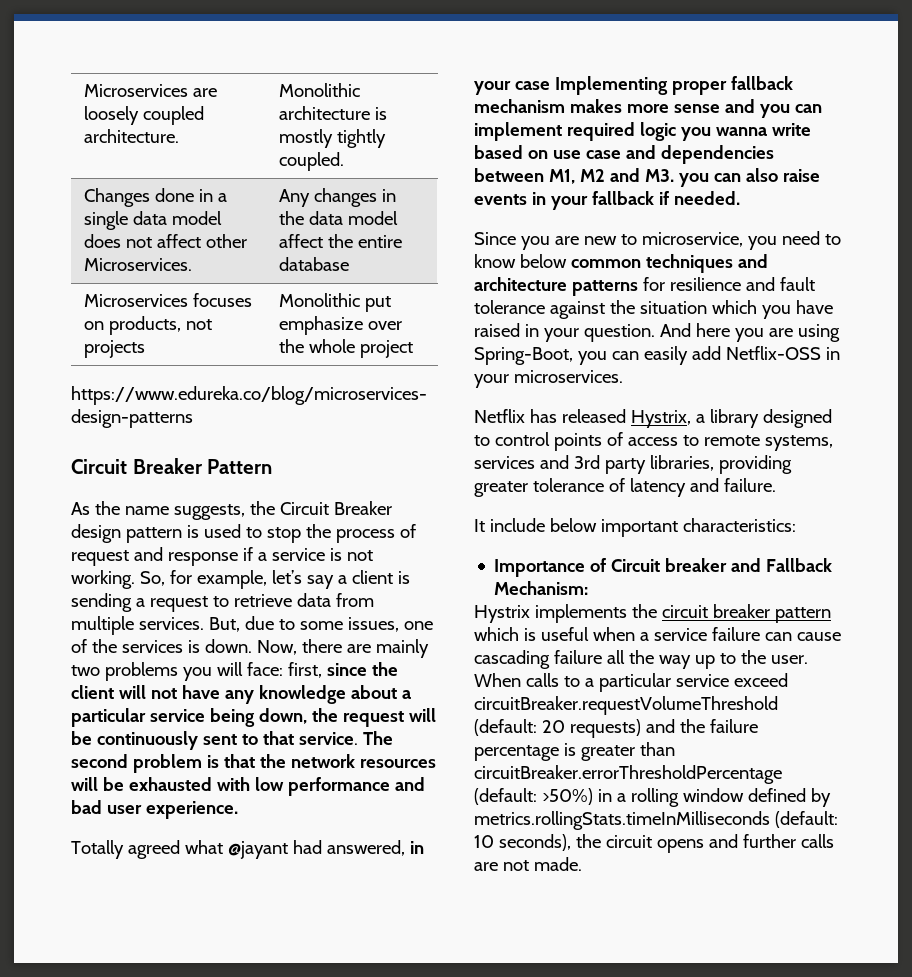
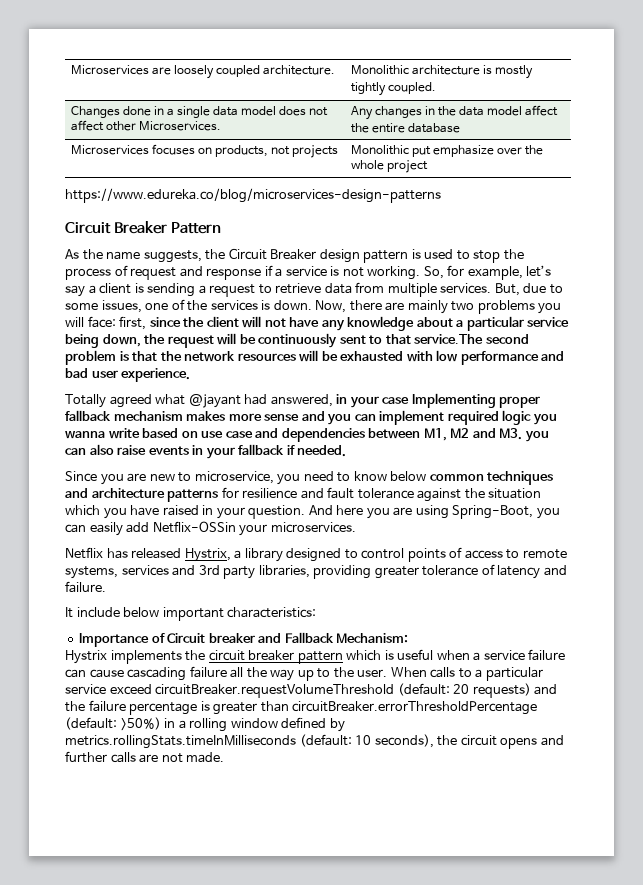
[298,731,393,745] service. The -> [414,334,484,344] service.The
[725,346,840,360] Netflix-OSS in -> [152,521,236,533] Netflix-OSSin

